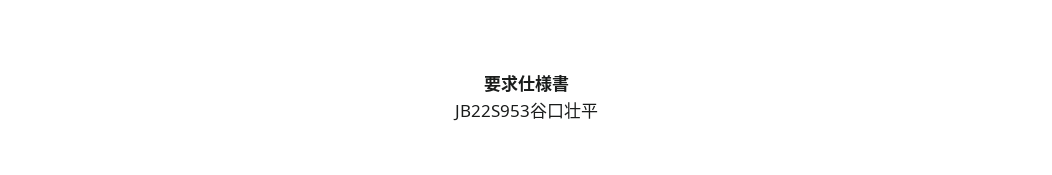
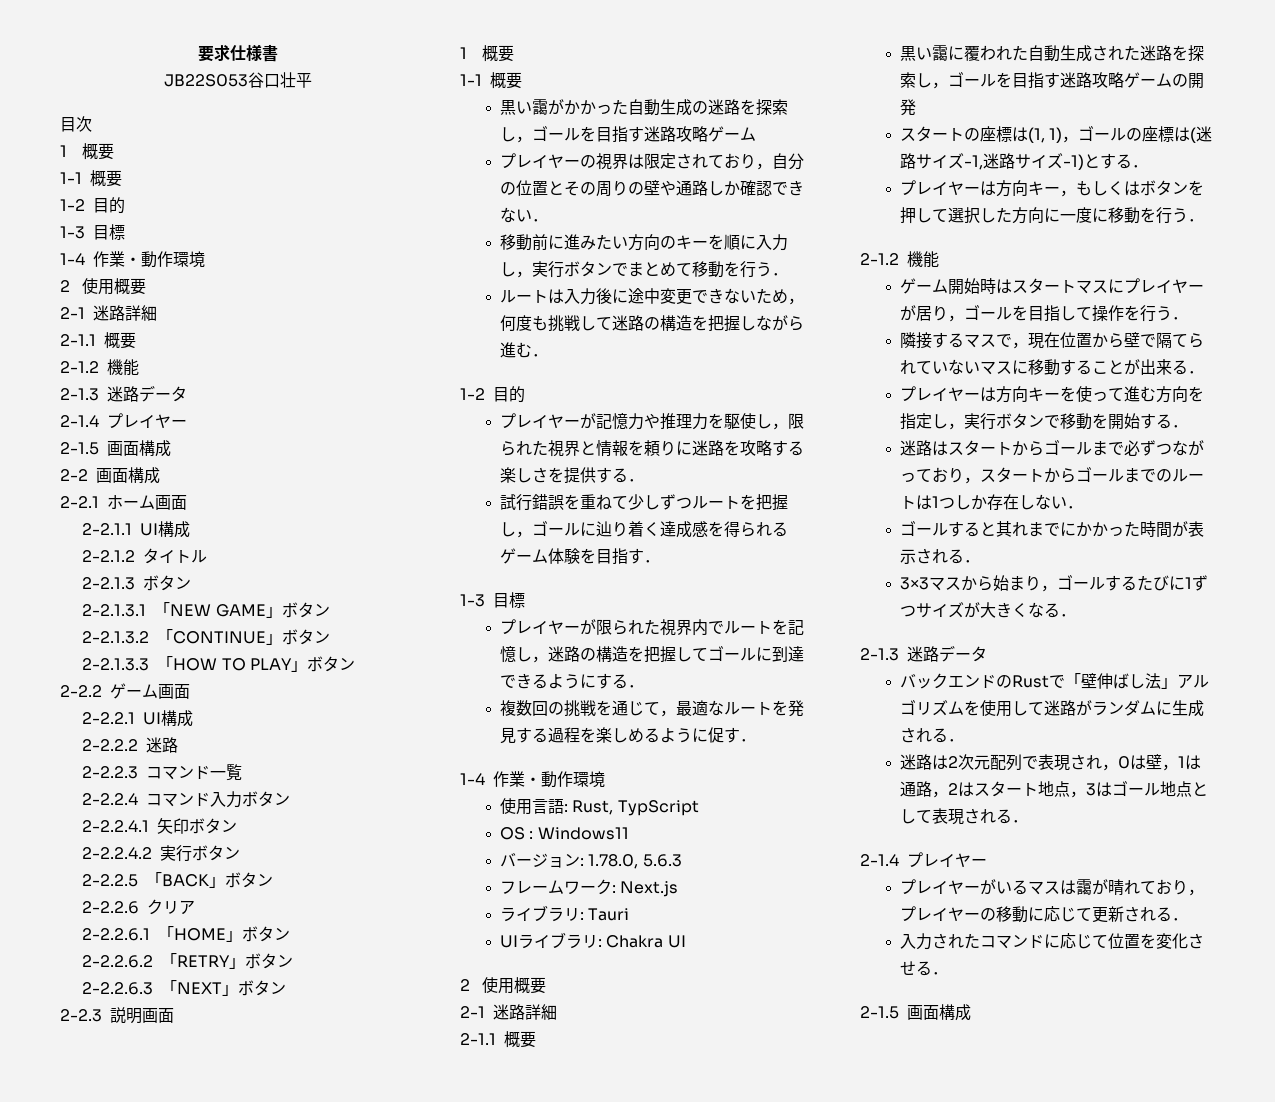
[452,105,530,121] JB22S953 -> [163,74,248,87] JB22S053
(598, 111) none -> [60,116,92,132] [60,143,115,160] [60,170,122,187] [60,197,125,214] [60,224,125,240] [60,251,205,268] [60,278,147,295] [60,305,157,321] [60,332,136,349] [60,359,139,376] [60,385,187,402] [60,413,187,429] [60,440,171,457] [60,467,160,484] [60,495,187,510] [82,521,191,538] [82,548,208,564] [82,575,192,591] [82,602,330,618] [82,629,331,645] [82,656,356,672] [60,683,190,699] [82,710,194,727] [82,737,179,753] [82,764,243,781] [82,791,291,808] [82,818,238,834] [82,845,241,862] [82,872,274,888] [82,899,196,915] [82,926,291,942] [82,953,294,969] [82,980,287,996] [60,1007,174,1024] [460,45,515,62] [460,72,522,89] [499,99,788,116] [499,125,756,143] [499,153,804,170] [499,180,804,197] [499,207,548,223] [499,234,788,251] [499,261,788,278] [499,288,804,305] [499,315,804,332] [499,342,548,358] [460,386,525,403] [499,413,804,430] [499,440,804,457] [499,467,644,484] [499,494,788,511] [499,520,788,538] [499,548,660,565] [460,592,525,608] [499,619,804,636] [499,645,804,663] [499,673,644,689] [499,700,804,717] [499,727,756,744] [460,771,605,788] [499,798,699,816] [499,827,629,840] [499,853,682,869] [499,879,679,897] [499,905,630,922] [499,932,686,949] [460,977,547,994] [460,1004,557,1020] [460,1031,536,1048] [899,45,1204,62] [899,71,1204,89] [899,99,916,116] [899,125,1213,143] [899,153,1148,170] [899,180,1204,197] [899,207,1204,224] [860,251,939,268] [899,278,1204,295] [899,304,1188,322] [899,332,1204,349] [899,359,1204,376] [899,386,1204,403] [899,413,1188,430] [899,439,1204,456] [899,466,1204,484] [899,494,1083,510] [899,520,1204,538] [899,548,980,564] [899,574,1208,592] [899,602,1076,618] [860,645,987,662] [899,673,1209,689] [899,699,1204,717] [899,727,964,743] [899,754,1201,771] [899,780,1208,798] [899,808,1028,825] [860,852,987,868] [899,879,1204,896] [899,906,1188,923] [899,933,1204,950] [899,961,948,976] [860,1004,971,1021] // 目次 // 1概要 // 1-1概要 // 1-2目的 // 1-3目標 // 1-4作業・動作環境 // 2使用概要 // 2-1迷路詳細 // 2-1.1概要 // 2-1.2機能 // 2-1.3迷路データ // 2-1.4プレイヤー // 2-1.5画面構成 // 2-2画面構成 // 2-2.1ホーム画面 // 2-2.1.1 UI構成 // 2-2.1.2タイトル // 2-2.1.3ボタン // 2-2.1.3.1「NEW GAME」ボタン // 2-2.1.3.2「CONTINUE」ボタン // 2-2.1.3.3「HOW TO PLAY」ボタン // 2-2.2ゲーム画面 // 2-2.2.1 UI構成 // 2-2.2.2迷路 // 2-2.2.3コマンド一覧 // 2-2.2.4コマンド入力ボタン // 2-2.2.4.1矢印ボタン // 2-2.2.4.2実行ボタン // 2-2.2.5「BACK」ボタン // 2-2.2.6クリア // 2-2.2.6.1「HOME」ボタン // 2-2.2.6.2「RETRY」ボタン // 2-2.2.6.3「NEXT」ボタン // 2-2.3説明画面 // 1概要 // 1-1概要 // 黒い靄がかかった自動生成の迷路を探索し，ゴールを目指す迷路攻略ゲーム // プレイヤーの視界は限定されており，自分の位置とその周りの壁や通路しか確認できない． // 移動前に進みたい方向のキーを順に入力し，実行ボタンでまとめて移動を行う． // ルートは入力後に途中変更できないため，何度も挑戦して迷路の構造を把握しながら進む． // 1-2目的 // プレイヤーが記憶力や推理力を駆使し，限られた視界と情報を頼りに迷路を攻略する楽しさを提供する． // 試行錯誤を重ねて少しずつルートを把握し，ゴールに辿り着く達成感を得られるゲーム体験を目指す． // 1-3目標 // プレイヤーが限られた視界内でルートを記憶し，迷路の構造を把握してゴールに到達できるようにする． // 複数回の挑戦を通じて，最適なルートを発見する過程を楽しめるように促す． // 1-4作業・動作環境 // 使用言語: Rust, TypScript // OS : Windows11 // バージョン: 1.78.0, 5.6.3 // フレームワーク: Next.js // ライブラリ: Tauri // UIライブラリ: Chakra UI // 2使用概要 // 2-1迷路詳細 // 2-1.1概要 // 黒い靄に覆われた自動生成された迷路を探索し，ゴールを目指す迷路攻略ゲームの開発 // スタートの座標は(1, 1)，ゴールの座標は(迷路サイズ-1,迷路サイズ-1)とする． // プレイヤーは方向キー，もしくはボタンを押して選択した方向に一度に移動を行う． // 2-1.2機能 // ゲーム開始時はスタートマスにプレイヤーが居り，ゴールを目指して操作を行う． // 隣接するマスで，現在位置から壁で隔てられていないマスに移動することが出来る． // プレイヤーは方向キーを使って進む方向を指定し，実行ボタンで移動を開始する． // 迷路はスタートからゴールまで必ずつながっており，スタートからゴールまでのルートは1つしか存在しない． // ゴールすると其れまでにかかった時間が表示される． // 3×3マスから始まり，ゴールするたびに1ずつサイズが大きくなる． // 2-1.3迷路データ // バックエンドのRustで「壁伸ばし法」アルゴリズムを使用して迷路がランダムに生成される． // 迷路は2次元配列で表現され，0は壁，1は通路，2はスタート地点，3はゴール地点として表現される． // 2-1.4プレイヤー // プレイヤーがいるマスは靄が晴れており，プレイヤーの移動に応じて更新される． // 入力されたコマンドに応じて位置を変化させる． // 2-1.5画面構成

